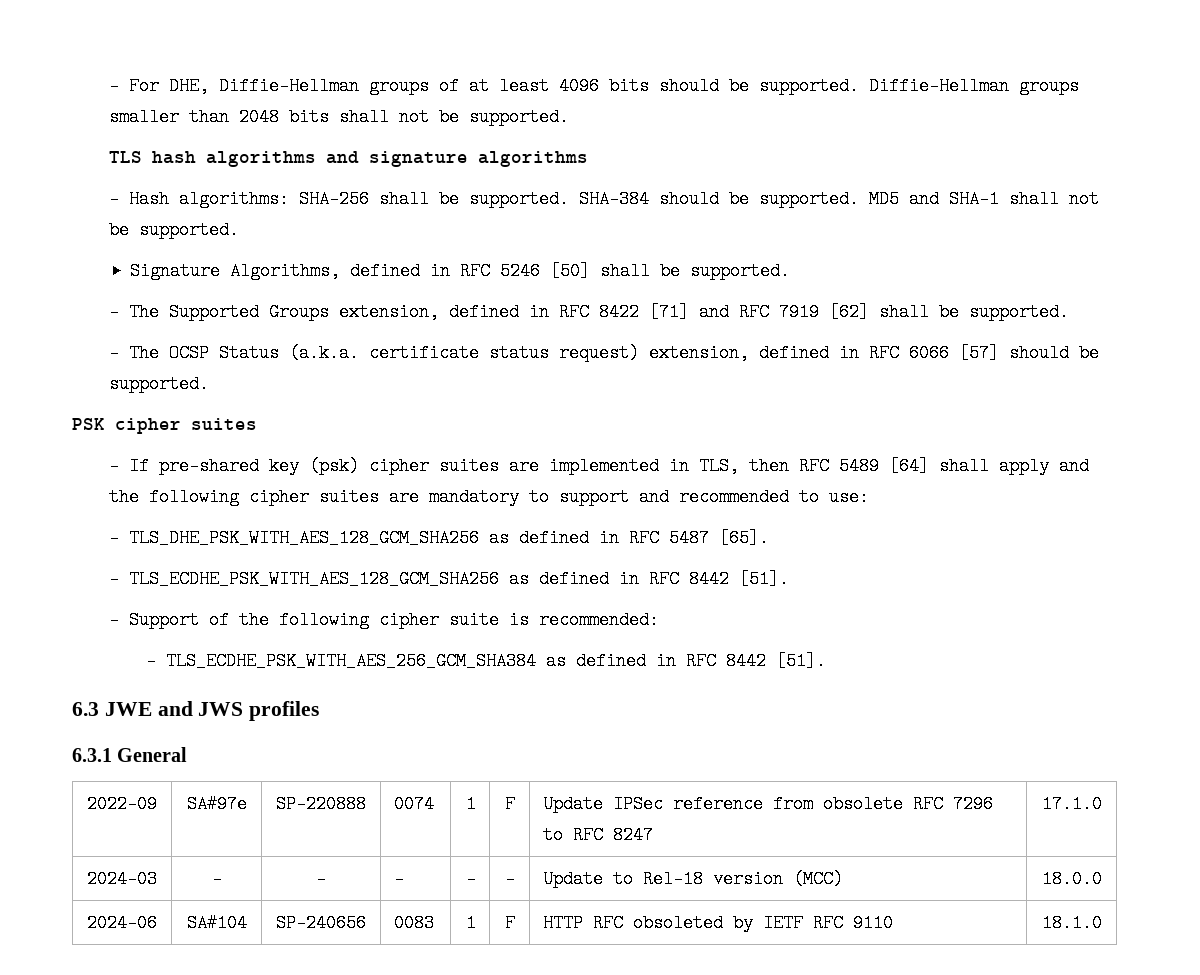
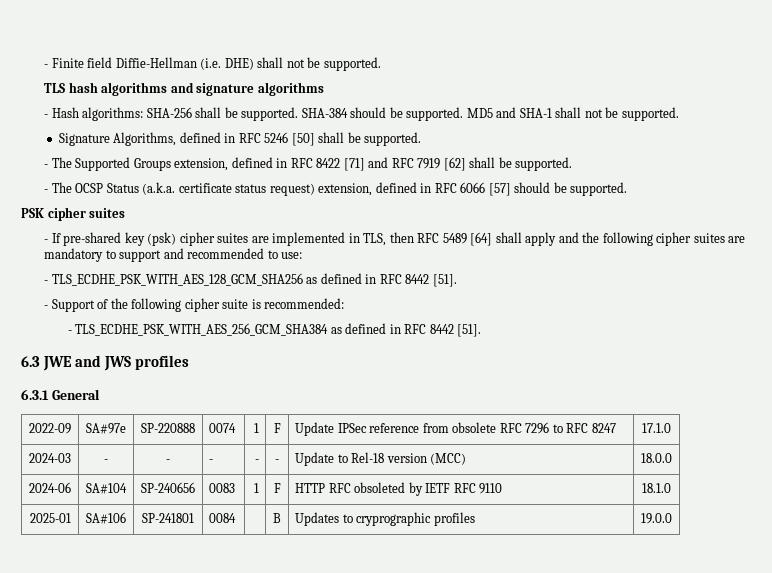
[108,77,1079,95] [108,108,329,126] - For DHE, Diffie-Hellman groups of at least 4096 bits should be supported. Diffie-Hellman groups smaller than 2048 bits -> [44,57,254,70] - Finite field Diffie-Hellman (i.e. DHE)
[108,529,769,547] // - TLS_DHE_PSK_WITH_AES_128_GCM_SHA256 as defined in RFC 5487 [65]. -> (303, 255) none
(1102, 923) none -> [29,513,71,523] [86,512,126,524] [142,513,194,523] [209,513,237,523] [273,513,281,523] [295,512,475,526] [641,513,672,524] // 2025-01 | SA#106 | SP-241801 | 0084 | | B | Updates to cryprographic profiles | 19.0.0

